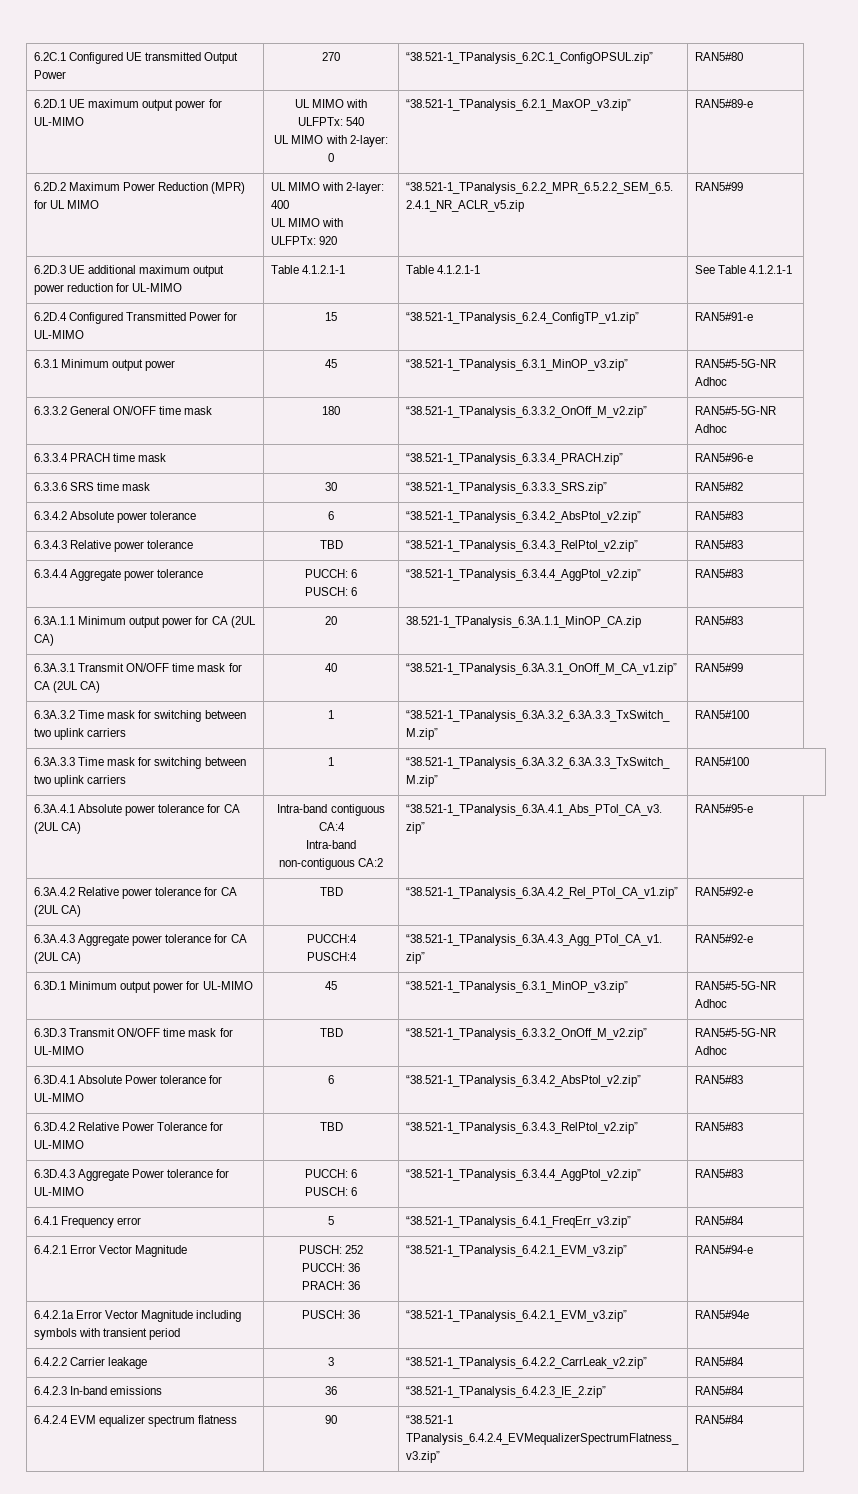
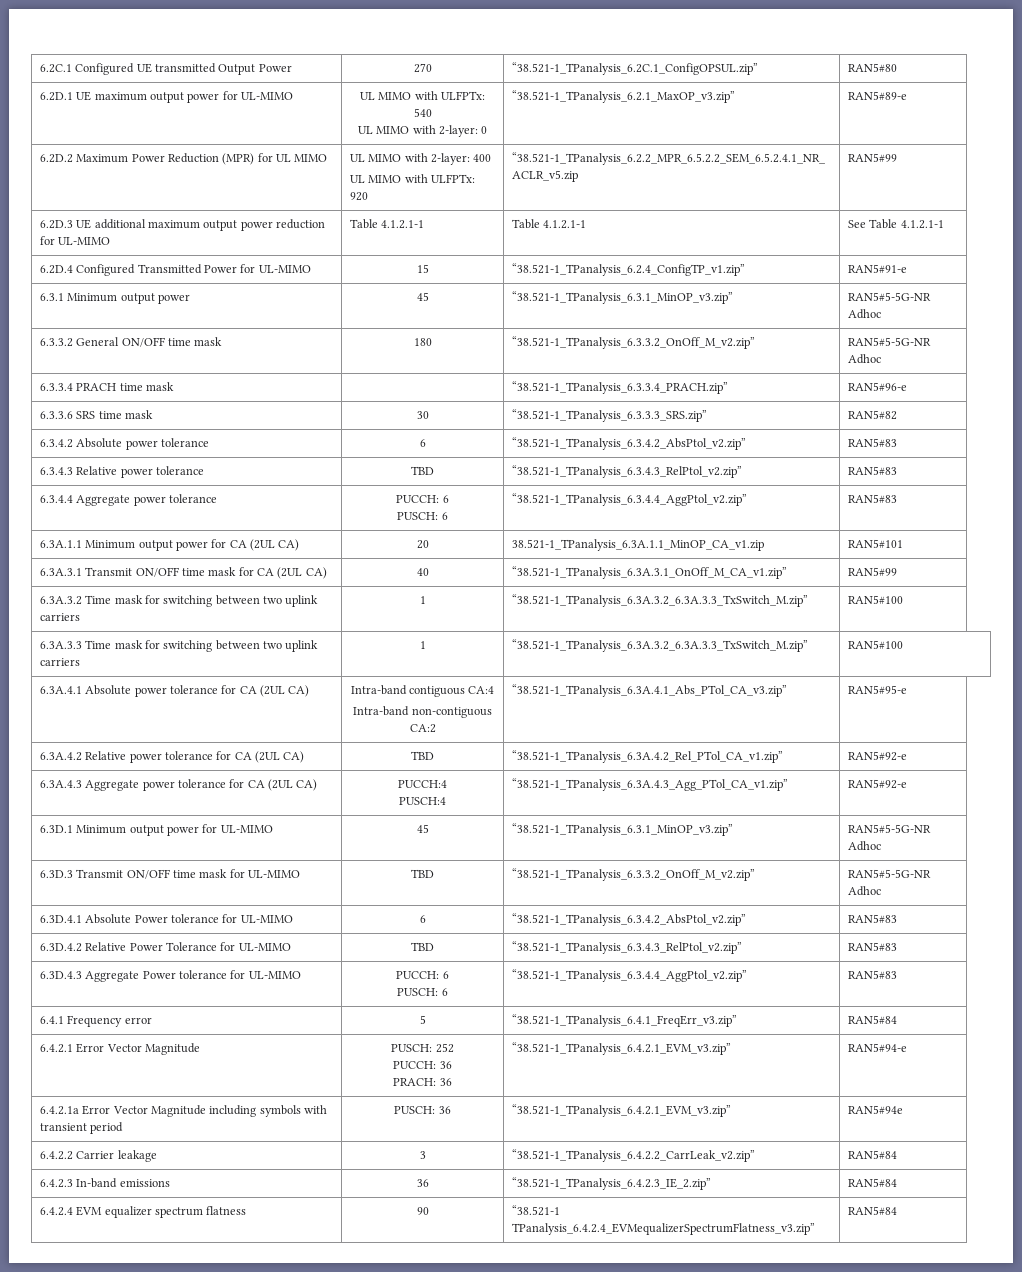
[406,616,642,628] [695,616,744,625] 38.521-1_TPanalysis_6.3A.1.1_MinOP_CA.zip | RAN5#83 -> [511,539,764,551] [847,539,903,548] 38.521-1_TPanalysis_6.3A.1.1_MinOP_CA_v1.zip | RAN5#101

